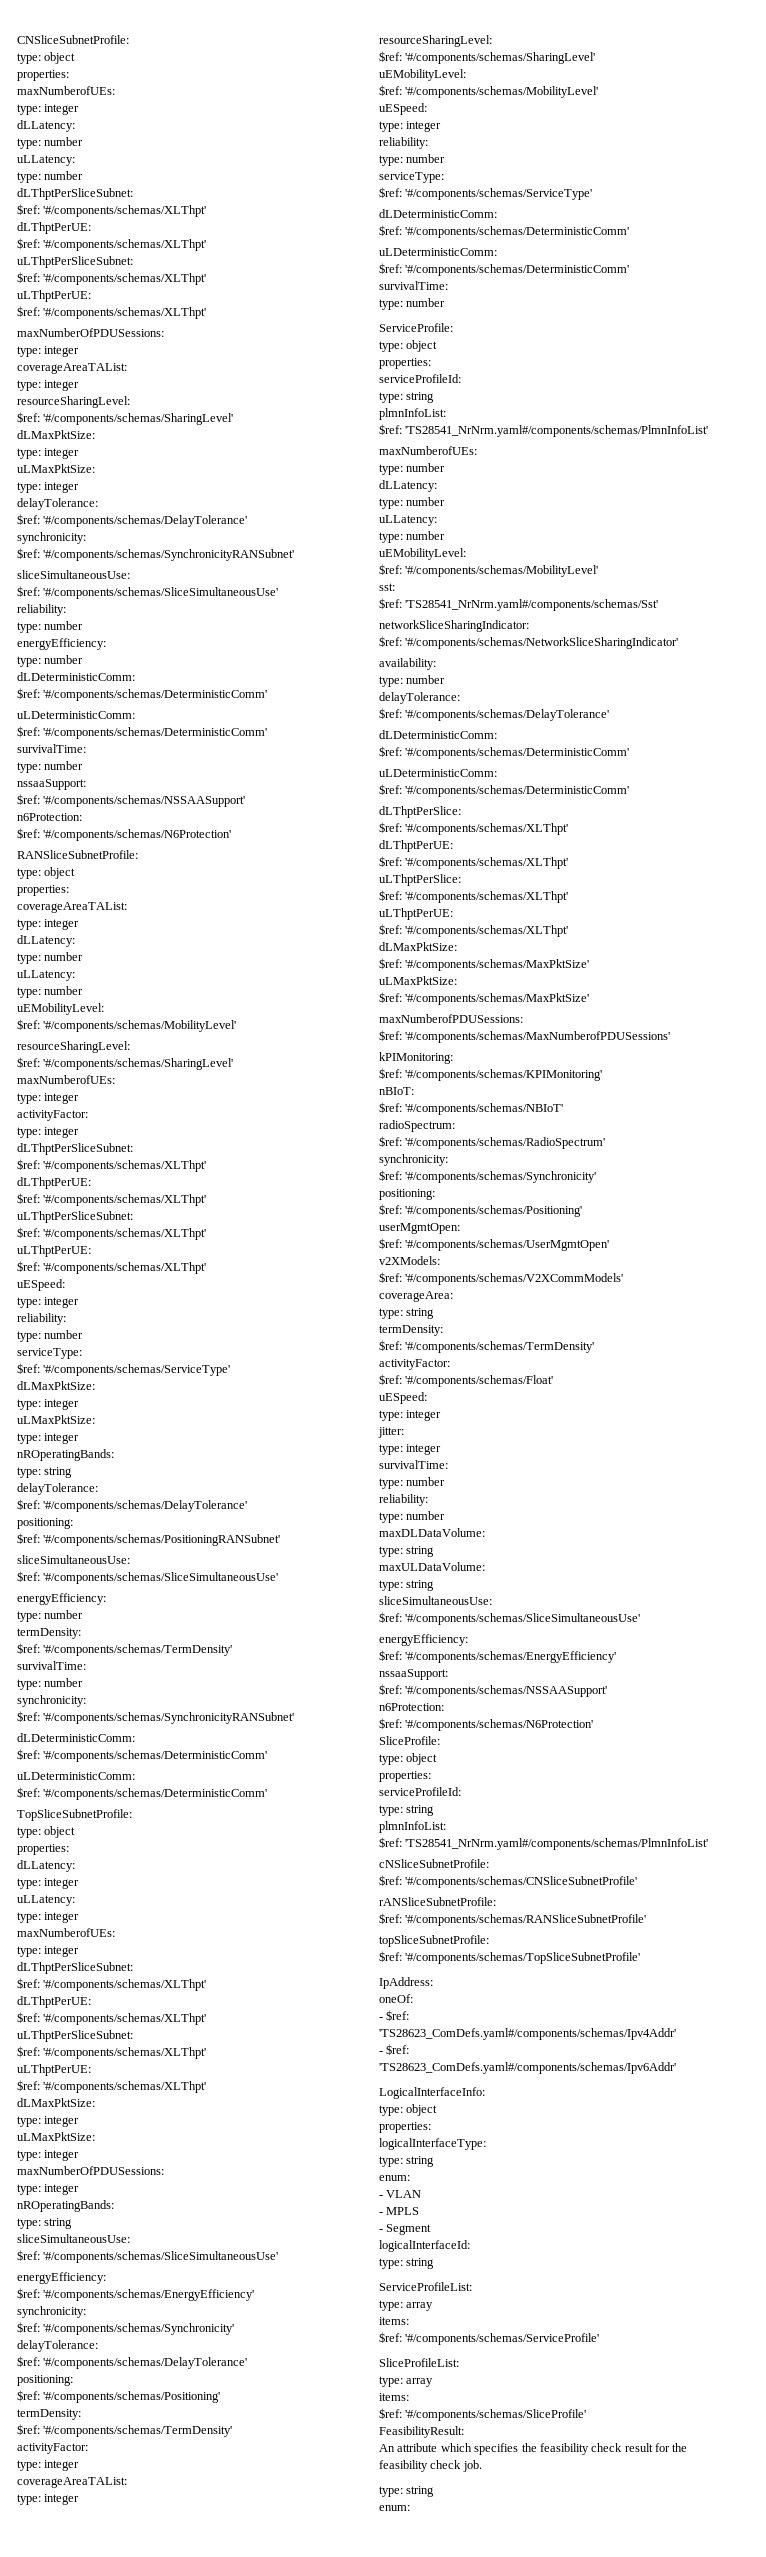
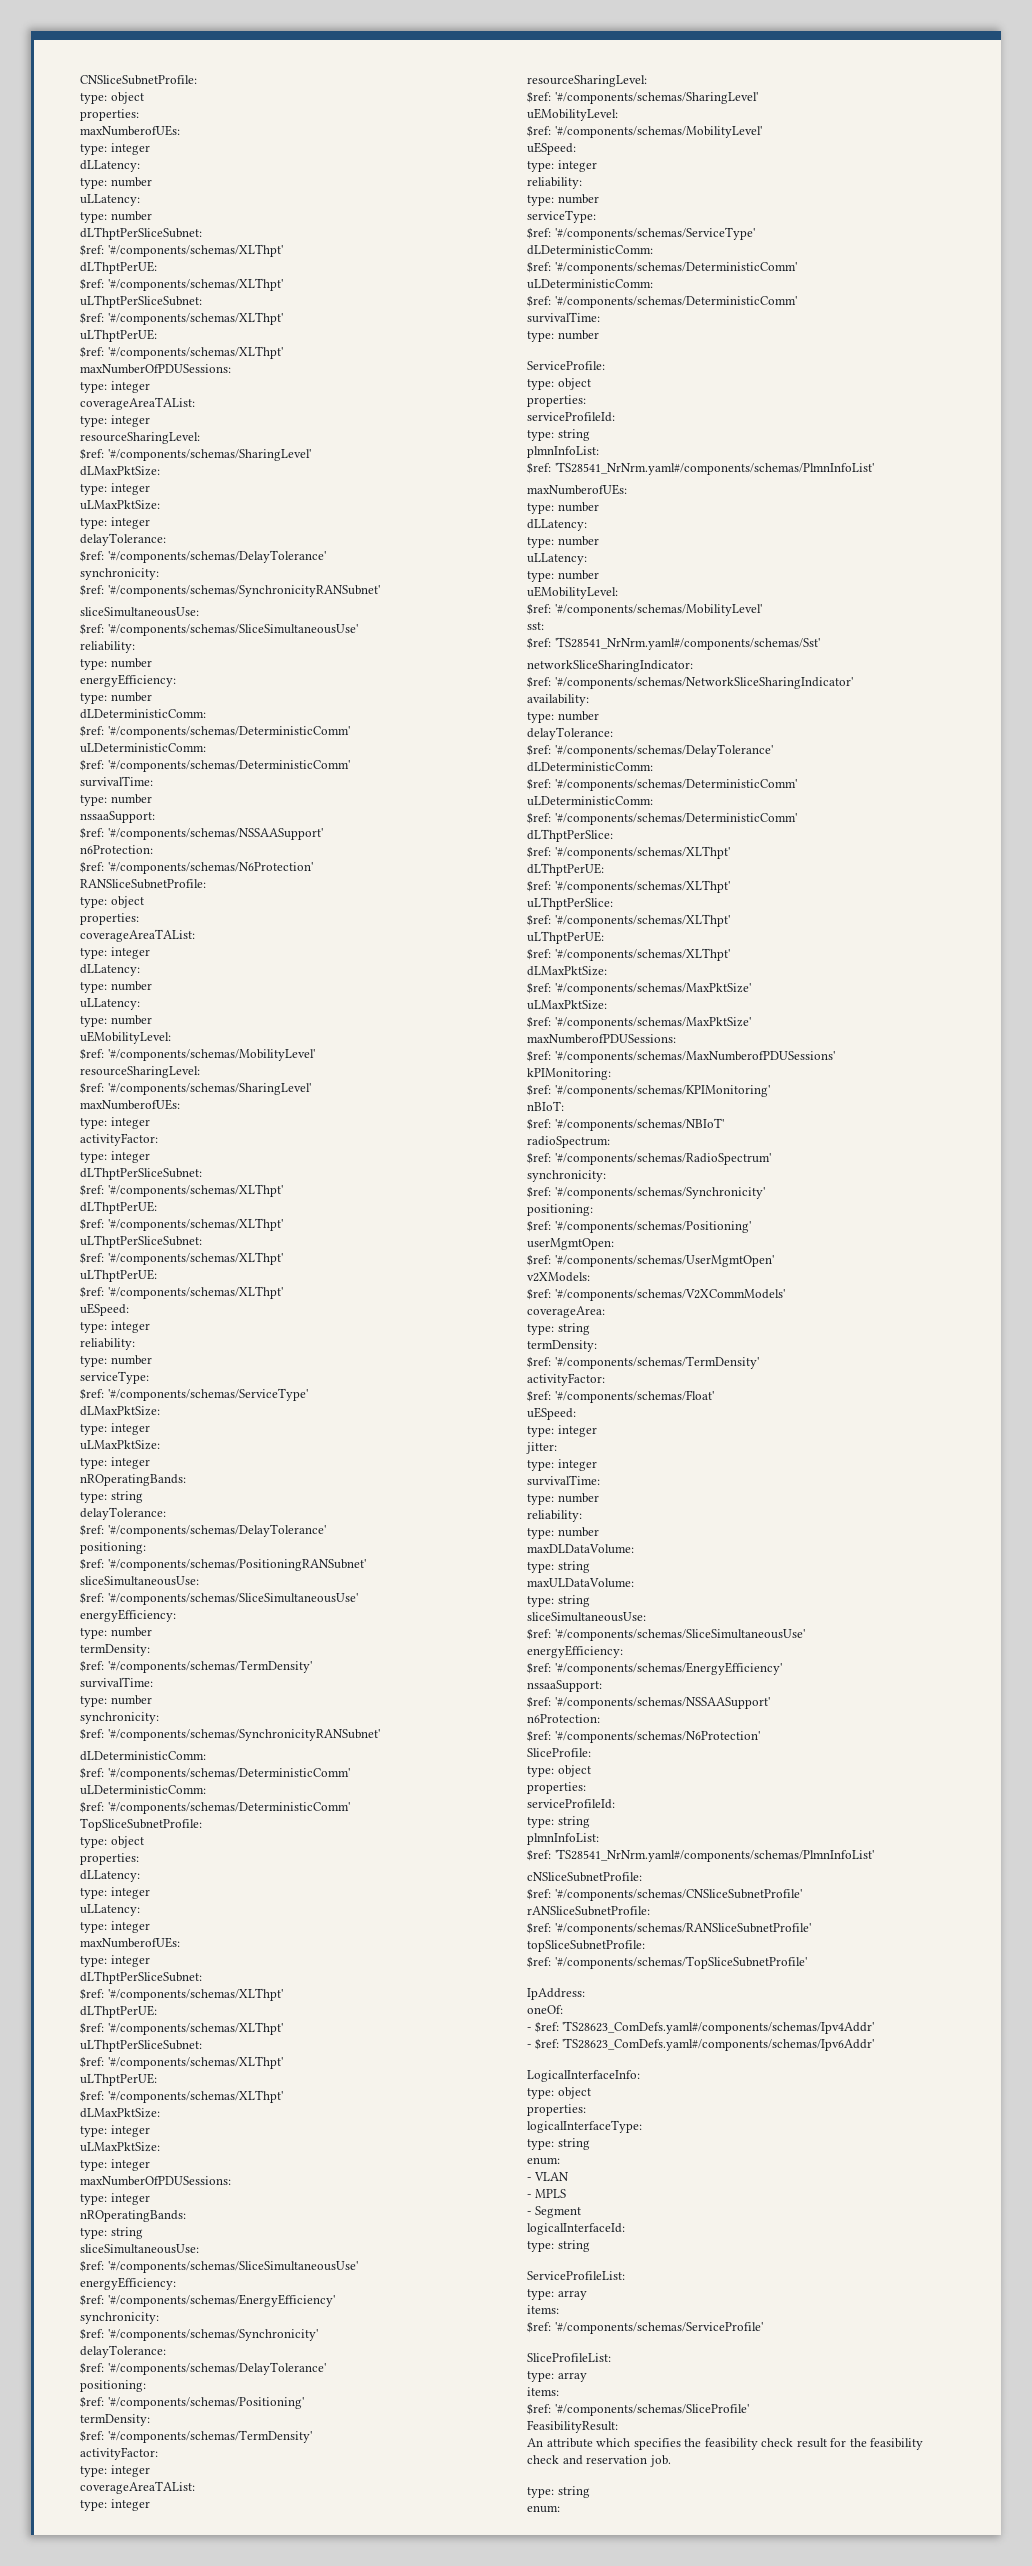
(462, 2464) none -> [562,2455,648,2465] and reservation

